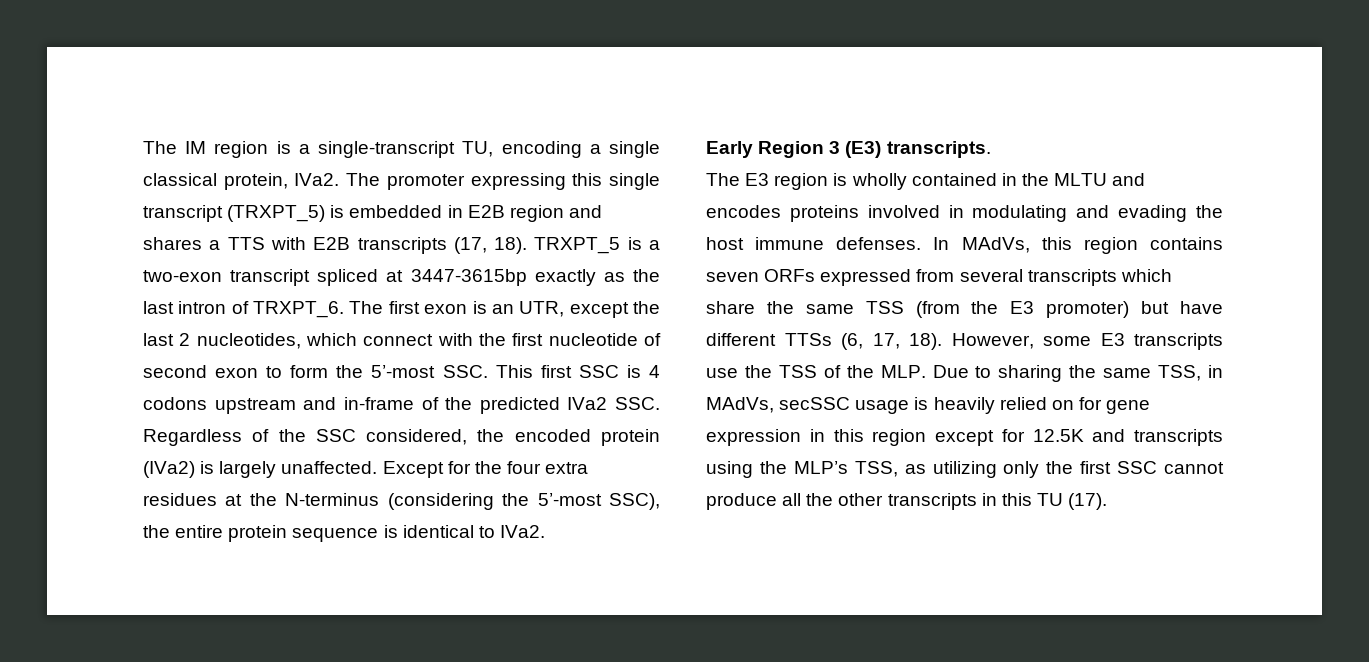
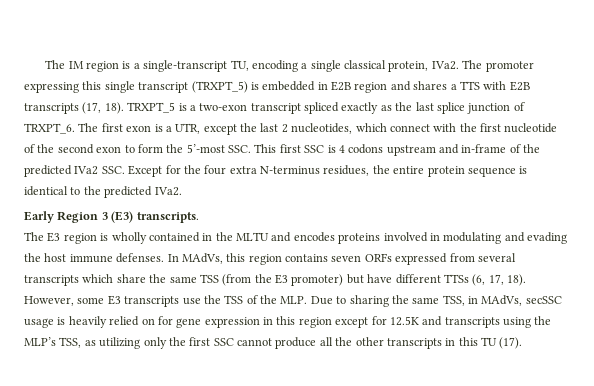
[386,269,527,286] at 3447-3615bp -> (339, 108) none
[178,301,227,314] intron -> [436,102,511,114] splice junction
[491,304,514,314] an -> [165,126,172,132] a
(661, 339) none -> [37,144,55,153] the
[143,429,660,446] [143,461,378,478] Regardless of the SSC considered, the encoded protein (IVa2) is largely unaffected. -> (125, 170) none
[143,493,661,510] residues at the N-terminus (considering the 5’-most SSC), -> [260,165,370,176] N-terminus residues,
(495, 532) none -> [83,186,153,198] the predicted

